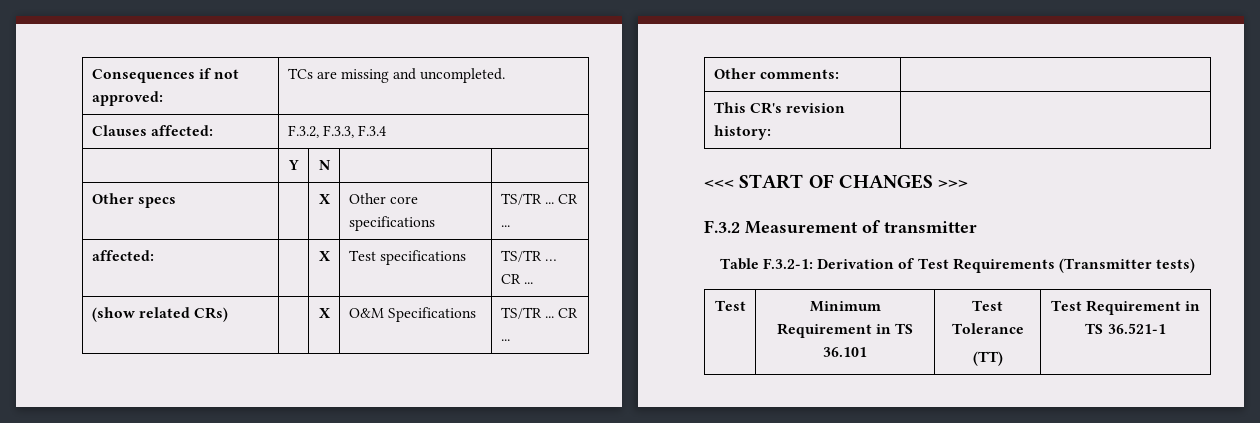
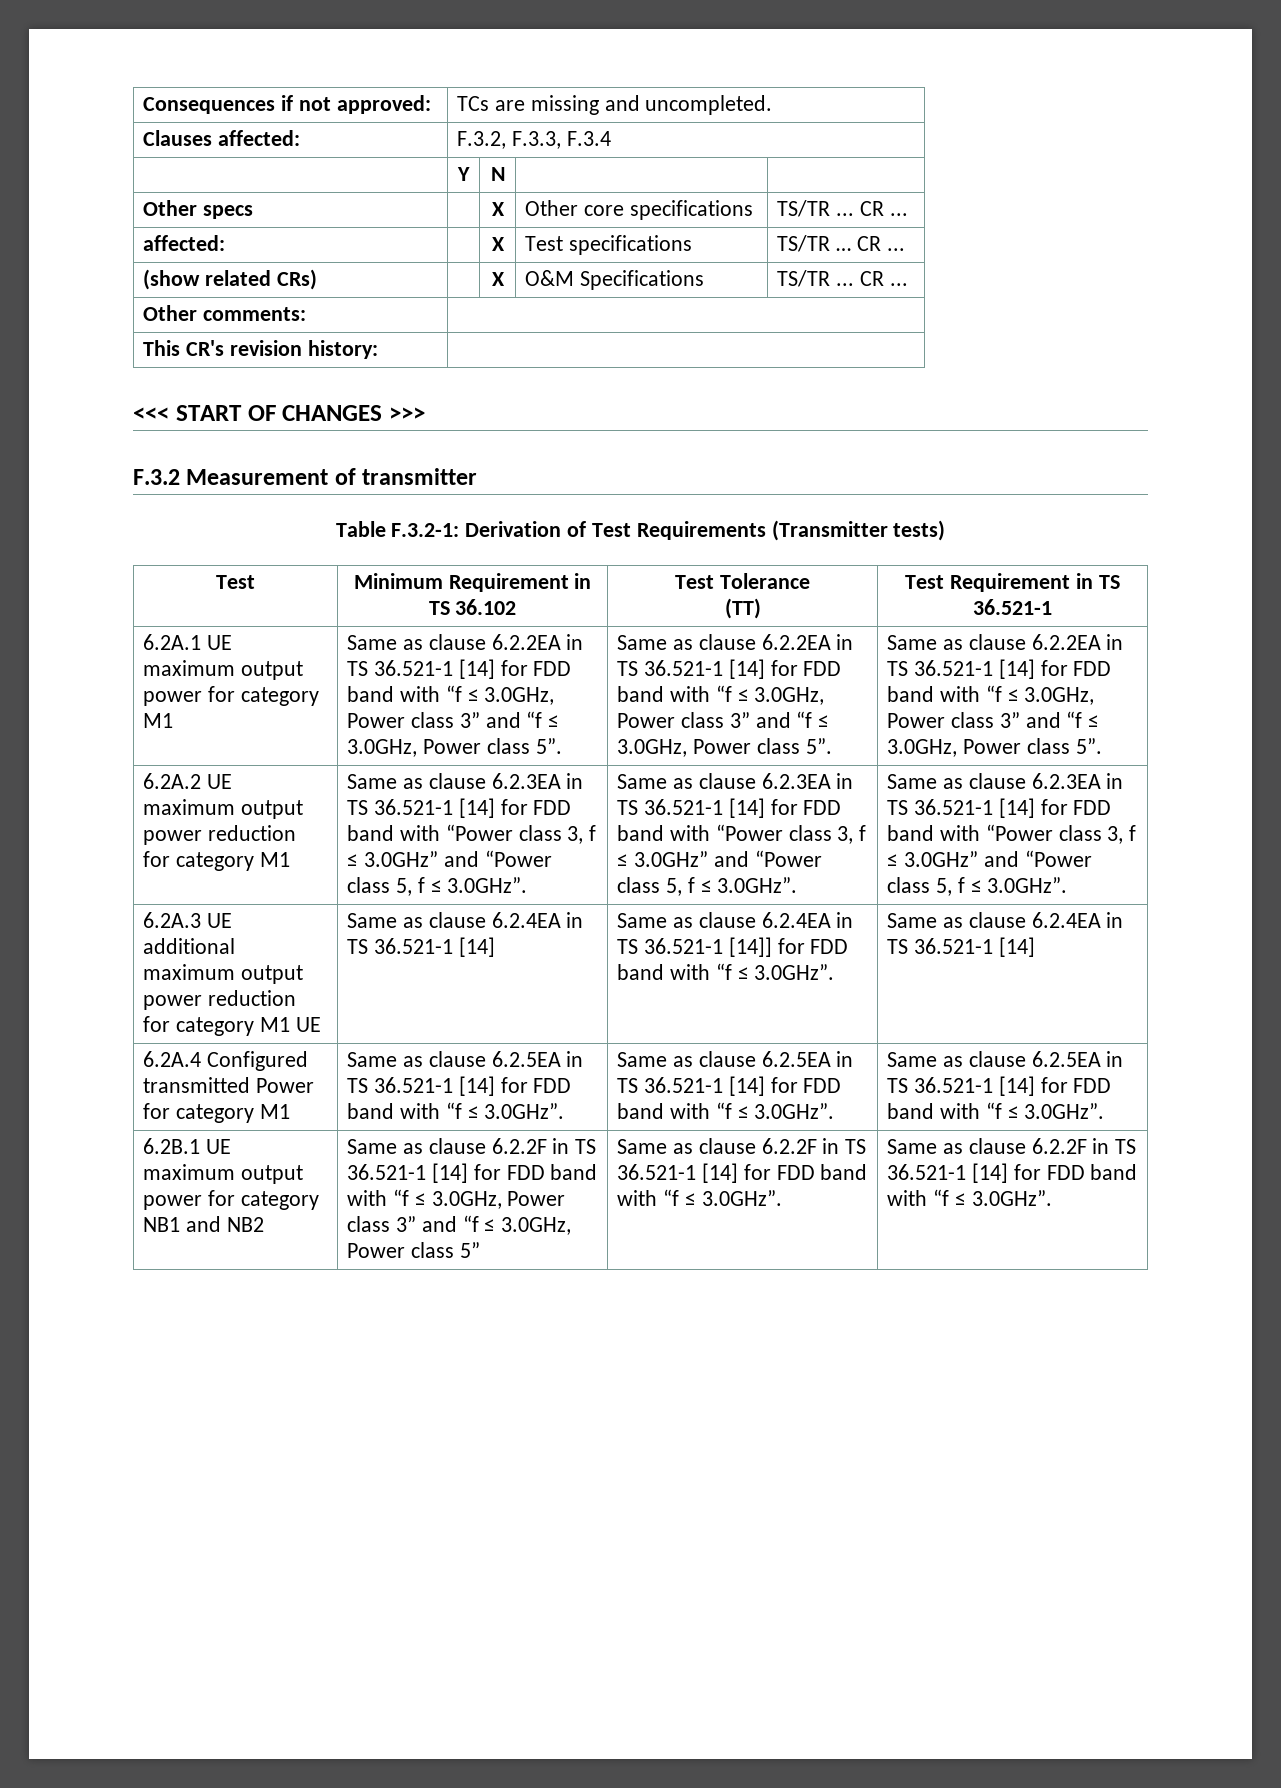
[823,347,867,357] 36.101 -> [455,599,517,615] 36.102
(1166, 328) none -> [143,634,233,650] [143,660,304,680] [143,686,319,706] [143,713,174,728] [347,634,584,650] [347,659,572,679] [347,685,555,705] [347,711,560,728] [347,738,562,757] [617,634,854,650] [617,659,842,679] [617,685,825,705] [617,711,830,728] [617,738,832,757] [887,634,1124,650] [887,659,1112,679] [887,685,1095,705] [887,711,1100,728] [887,738,1102,757] [143,773,233,789] [143,799,304,819] [143,825,297,845] [143,851,290,871] [347,773,584,789] [347,798,572,818] [347,824,597,844] [347,850,552,867] [347,877,528,896] [617,773,854,789] [617,798,842,818] [617,824,867,844] [617,850,822,867] [617,877,798,896] [887,773,1124,789] [887,798,1112,818] [887,824,1137,844] [887,850,1092,867] [887,877,1068,896] [143,912,233,928] [143,938,236,954] [143,964,304,984] [143,990,297,1010] [143,1016,321,1036] [347,912,584,928] [347,937,495,957] [617,912,854,928] [617,937,849,957] [617,963,835,980] [887,912,1124,928] [887,937,1035,957] [143,1051,309,1071] [143,1077,315,1093] [143,1103,290,1123] [347,1051,584,1067] [347,1076,572,1096] [347,1102,565,1119] [617,1051,854,1067] [617,1076,842,1096] [617,1102,835,1119] [887,1051,1124,1067] [887,1076,1112,1096] [887,1102,1105,1119] [143,1138,232,1154] [143,1164,304,1184] [143,1190,319,1210] [143,1216,264,1232] [347,1138,597,1154] [347,1163,598,1183] [347,1189,566,1209] [347,1215,572,1235] [347,1242,480,1258] [617,1138,867,1154] [617,1163,868,1183] [617,1189,782,1206] [887,1138,1137,1154] [887,1163,1138,1183] [887,1189,1052,1206] // 6.2A.1 UE maximum output power for category M1 | Same as clause 6.2.2EA in TS 36.521-1 [14] for FDD band with “f ≤ 3.0GHz, Power class 3” and “f ≤ 3.0GHz, Power class 5”. | Same as clause 6.2.2EA in TS 36.521-1 [14] for FDD band with “f ≤ 3.0GHz, Power class 3” and “f ≤ 3.0GHz, Power class 5”. | Same as clause 6.2.2EA in TS 36.521-1 [14] for FDD band with “f ≤ 3.0GHz, Power class 3” and “f ≤ 3.0GHz, Power class 5”. // 6.2A.2 UE maximum output power reduction for category M1 | Same as clause 6.2.3EA in TS 36.521-1 [14] for FDD band with “Power class 3, f ≤ 3.0GHz” and “Power class 5, f ≤ 3.0GHz”. | Same as clause 6.2.3EA in TS 36.521-1 [14] for FDD band with “Power class 3, f ≤ 3.0GHz” and “Power class 5, f ≤ 3.0GHz”. | Same as clause 6.2.3EA in TS 36.521-1 [14] for FDD band with “Power class 3, f ≤ 3.0GHz” and “Power class 5, f ≤ 3.0GHz”. // 6.2A.3 UE additional maximum output power reduction for category M1 UE | Same as clause 6.2.4EA in TS 36.521-1 [14] | Same as clause 6.2.4EA in TS 36.521-1 [14]] for FDD band with “f ≤ 3.0GHz”. | Same as clause 6.2.4EA in TS 36.521-1 [14] // 6.2A.4 Configured transmitted Power for category M1 | Same as clause 6.2.5EA in TS 36.521-1 [14] for FDD band with “f ≤ 3.0GHz”. | Same as clause 6.2.5EA in TS 36.521-1 [14] for FDD band with “f ≤ 3.0GHz”. | Same as clause 6.2.5EA in TS 36.521-1 [14] for FDD band with “f ≤ 3.0GHz”. // 6.2B.1 UE maximum output power for category NB1 and NB2 | Same as clause 6.2.2F in TS 36.521-1 [14] for FDD band with “f ≤ 3.0GHz, Power class 3” and “f ≤ 3.0GHz, Power class 5” | Same as clause 6.2.2F in TS 36.521-1 [14] for FDD band with “f ≤ 3.0GHz”. | Same as clause 6.2.2F in TS 36.521-1 [14] for FDD band with “f ≤ 3.0GHz”.

